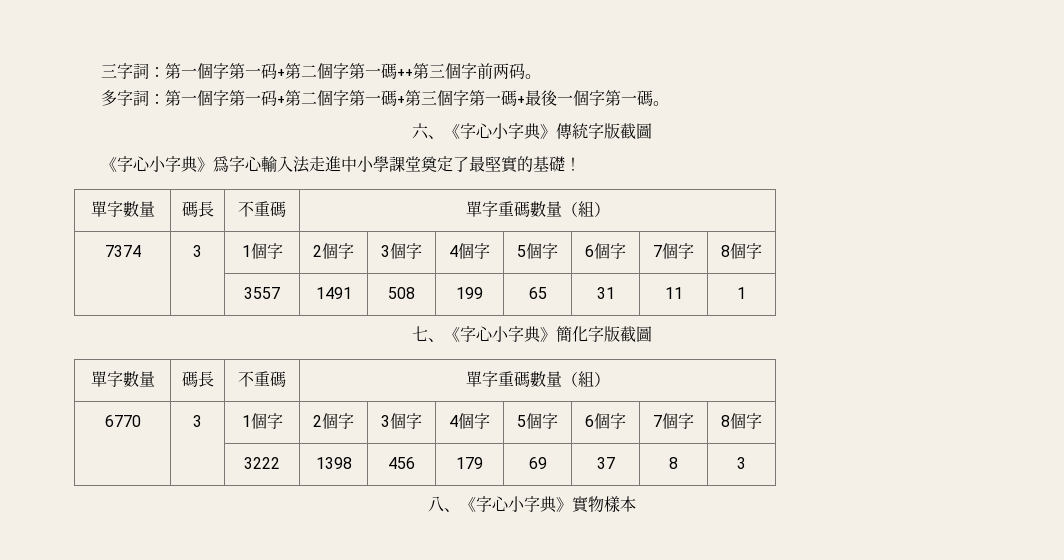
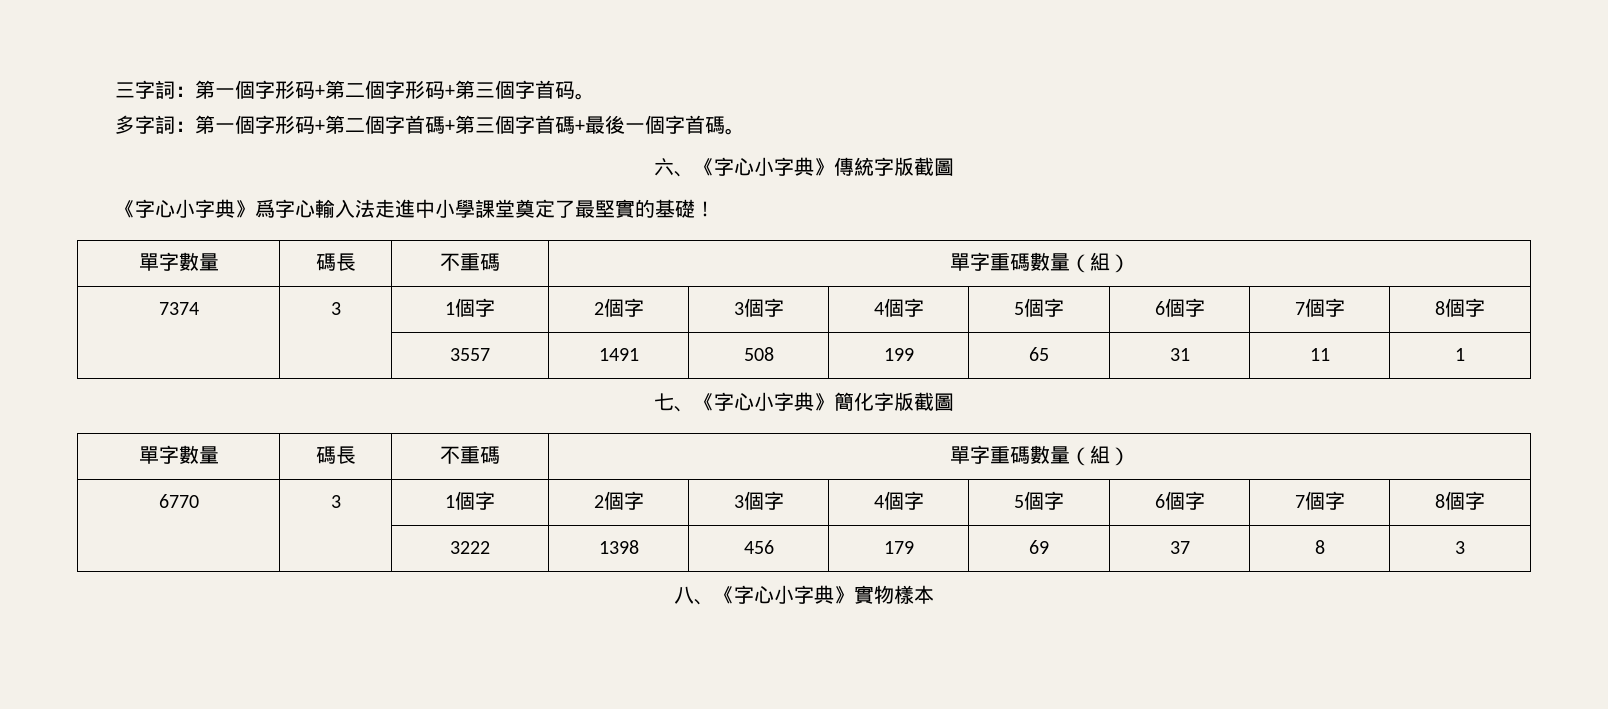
[228,63,509,80] 第一码+第二個字第一碼++第三個字前两 -> [274,80,555,99] 形码+第二個字形码+第三個字首
[228,90,381,106] 第一码+第二個字第一 -> [274,115,425,134] 形码+第二個字首
[468,90,501,106] 第一 -> [534,115,555,134] 首
[604,90,637,106] 第一 -> [684,115,705,134] 首

